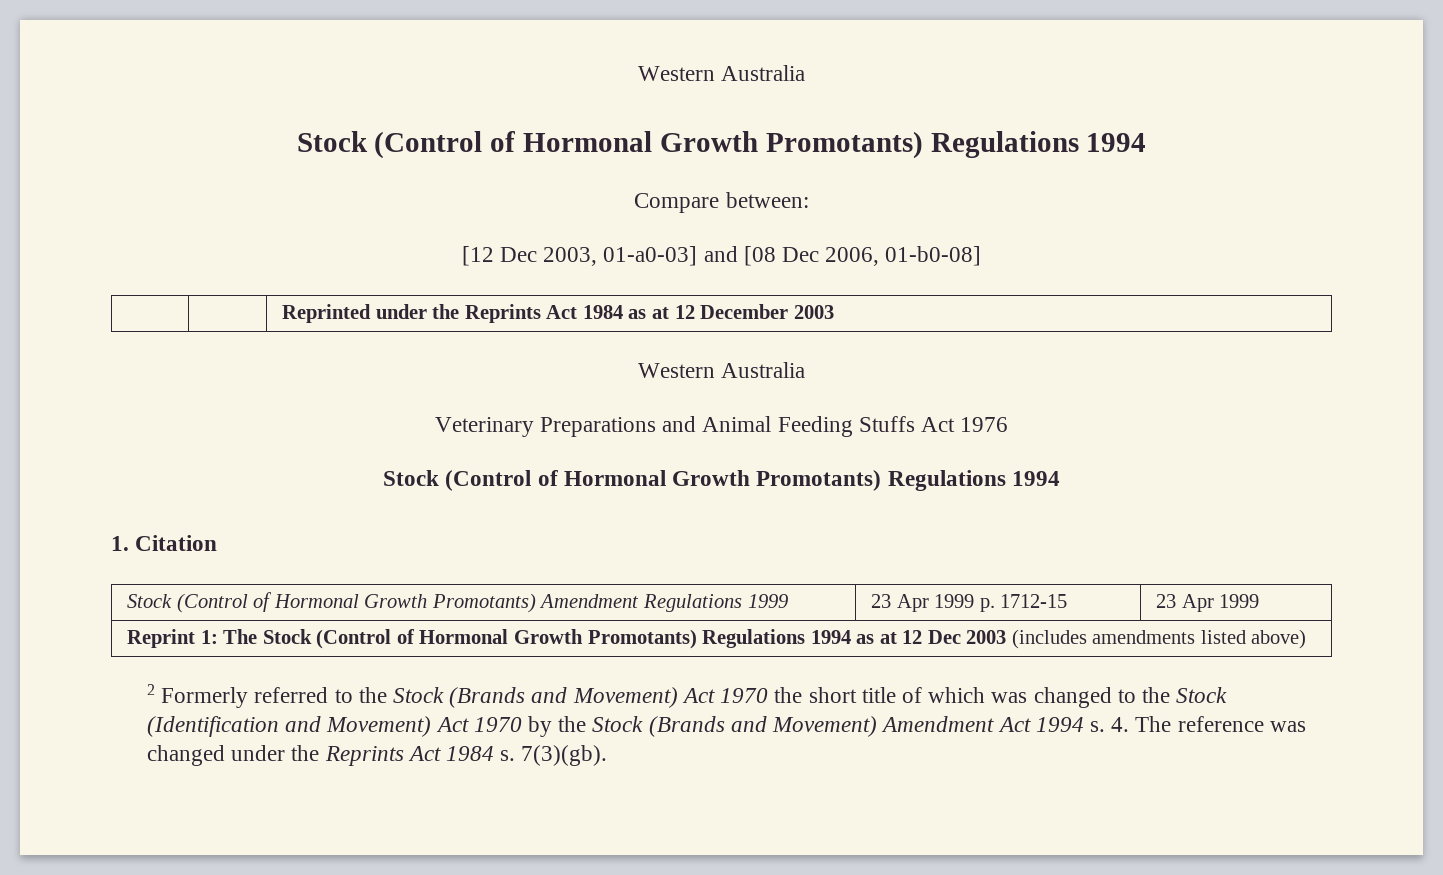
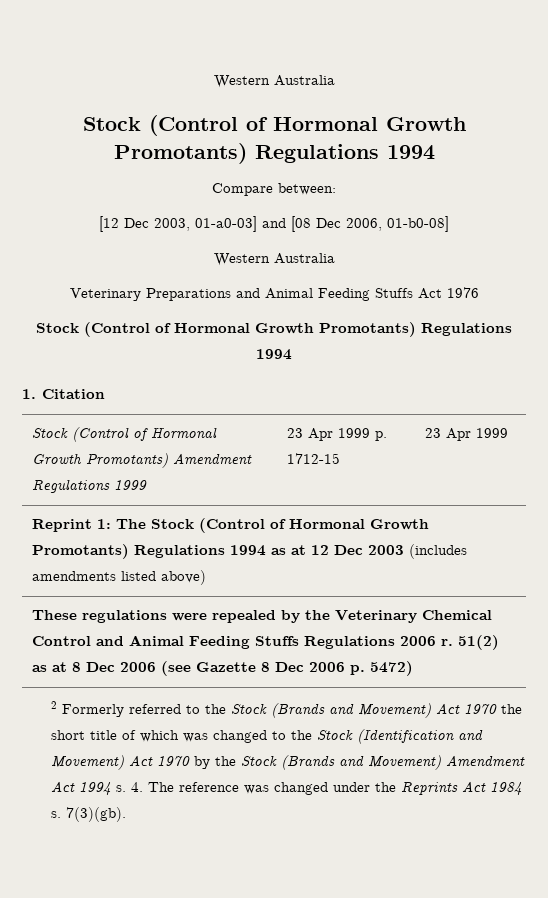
[282,304,834,323] // | | Reprinted under the Reprints Act 1984 as at 12 December 2003 -> (449, 224) none
(1307, 639) none -> [31,610,492,623] [31,635,499,650] [31,661,413,676] // These regulations were repealed by the Veterinary Chemical Control and Animal Feeding Stuffs Regulations 2006 r. 51(2) as at 8 Dec 2006 (see Gazette 8 Dec 2006 p. 5472)

